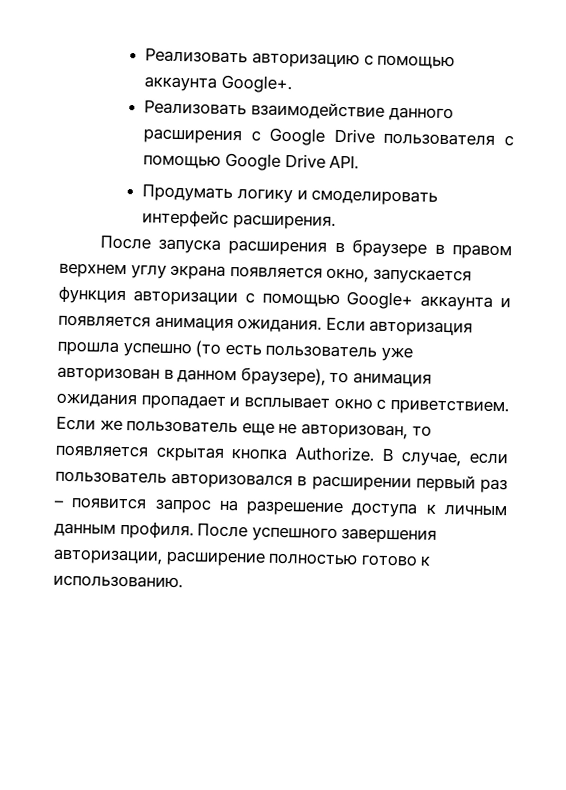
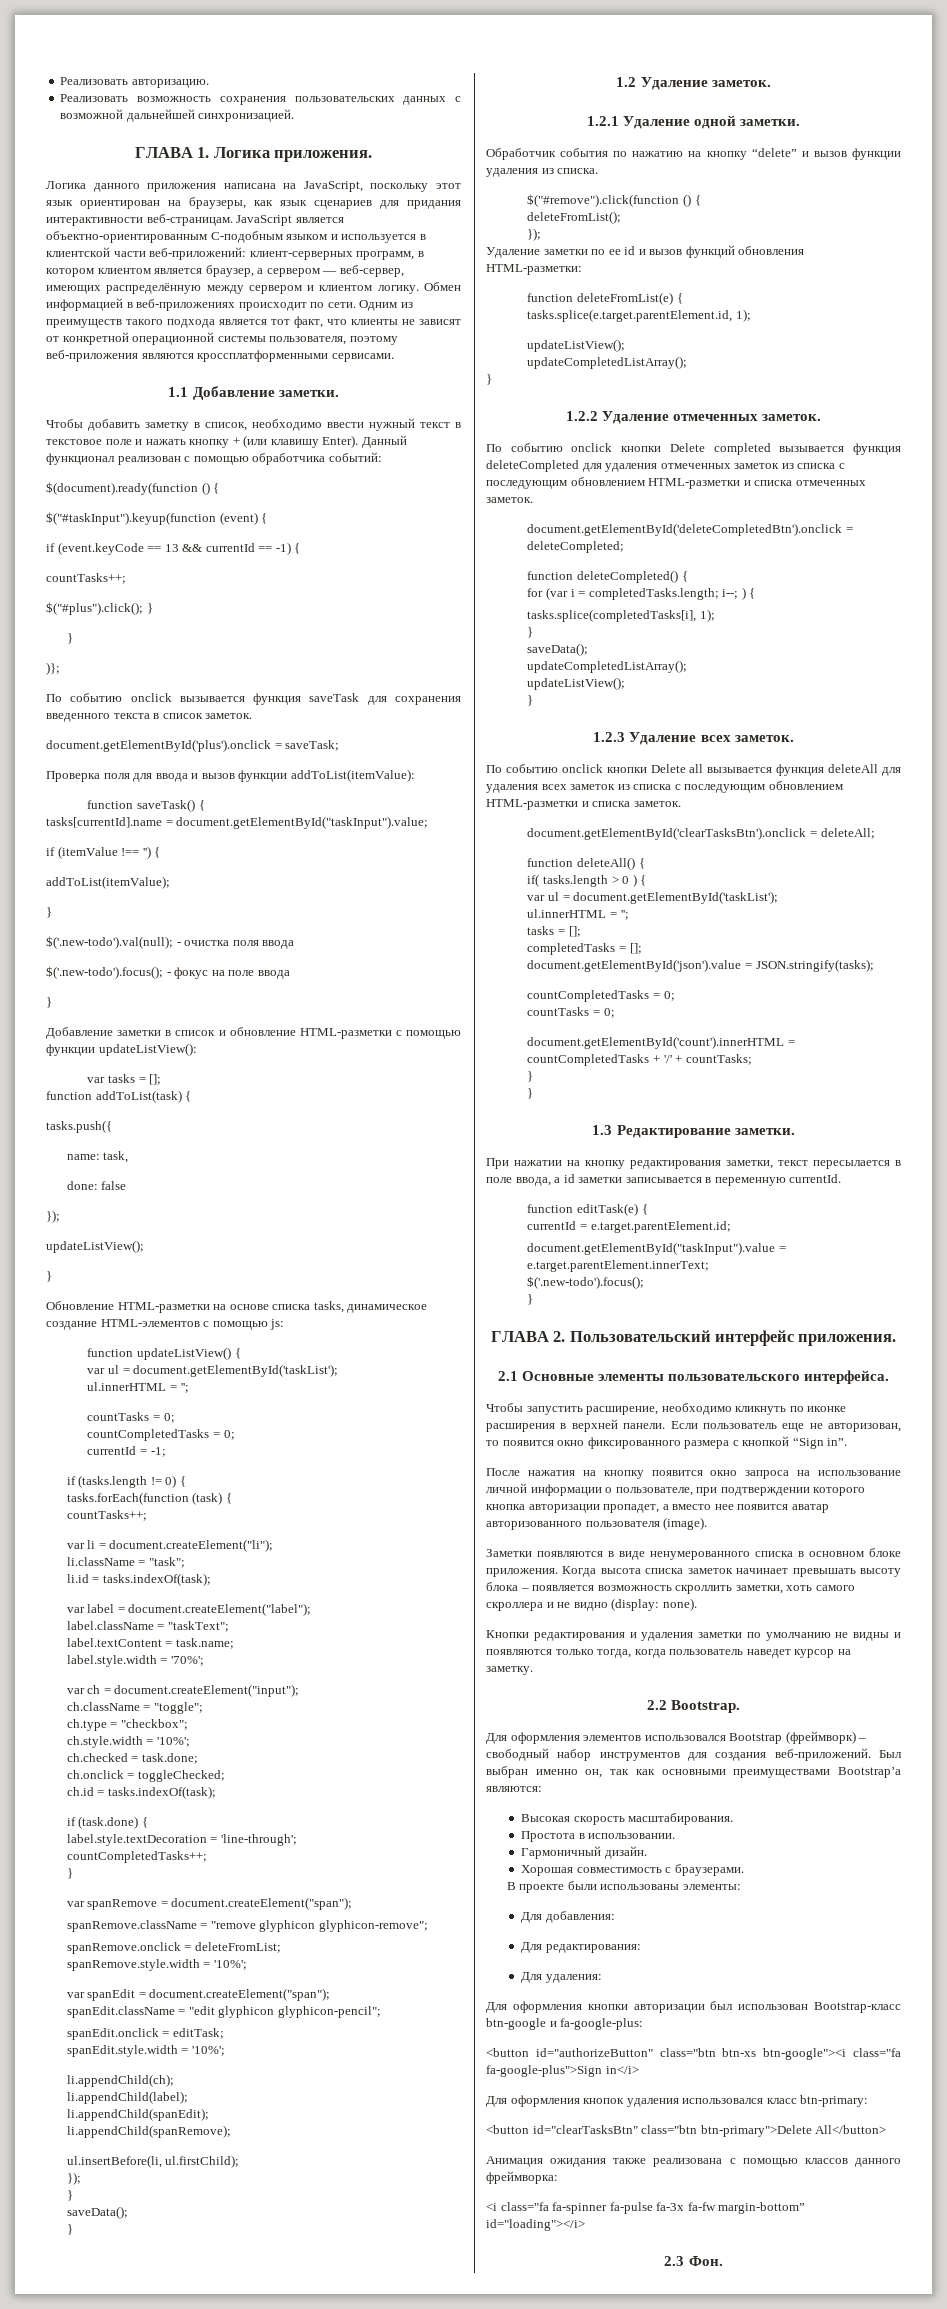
[145,47,456,70] [144,74,292,94] [144,99,454,122] [143,127,515,147] [143,152,360,171] [142,183,439,206] [142,209,336,230] [99,234,512,260] [59,262,472,285] [58,285,511,311] [58,314,474,337] [57,340,413,362] [57,366,432,387] [56,392,510,416] [56,415,123,432] Реализовать авторизацию с помощью аккаунта Google+. // Реализовать взаимодействие данного расширения с Google Drive пользователя с помощью Google Drive API. // Продумать логику и смоделировать интерфейс расширения. // После запуска расширения в браузере в правом верхнем углу экрана появляется окно, запускается функция авторизации с помощью Google+ аккаунта и появляется анимация ожидания. Если авторизация прошла успешно (то есть пользователь уже авторизован в данном браузере), то анимация ожидания пропадает и всплывает окно с приветствием. Если же -> [60,77,209,88] [60,94,461,105] [60,109,295,122] [134,147,373,162] [46,181,461,192] [46,197,461,209] [46,214,344,226] [46,231,426,243] [46,247,424,260] [46,265,404,277] [46,282,461,294] [46,298,413,311] [46,316,461,328] [46,332,398,345] [46,350,394,362] [168,386,339,400] [46,418,461,431] [46,435,407,448] [46,452,382,465] [46,482,220,495] [46,512,268,525] [46,542,301,555] [46,573,126,584] [46,602,153,615] [66,633,73,644] [46,662,60,675] [46,693,461,705] [46,713,253,722] [46,739,340,752] [46,769,415,782] [87,799,205,812] [46,816,429,829] [46,846,161,859] [46,876,170,889] [46,907,52,918] [46,936,295,949] [46,966,290,979] [46,997,52,1008] [46,1027,461,1039] [46,1043,197,1056] [87,1074,162,1085] [46,1090,192,1103] [46,1120,112,1133] [66,1151,129,1163] [66,1181,127,1190] [46,1210,60,1223] [46,1240,144,1253] [46,1271,52,1282] [46,1301,428,1313] [46,1319,285,1330] [87,1347,241,1360] [87,1364,339,1377] [87,1382,189,1393] [87,1412,175,1423] [87,1429,235,1441] [87,1446,166,1457] [66,1475,186,1488] [66,1492,232,1505] [66,1510,147,1521] [66,1539,274,1552] [66,1557,185,1568] [66,1573,211,1586] [66,1603,312,1616] [66,1621,229,1632] [66,1638,234,1649] [66,1655,204,1667] [66,1684,300,1697] [66,1702,203,1714] [66,1719,188,1731] [66,1736,190,1748] [66,1753,198,1764] [66,1770,225,1782] [66,1786,216,1799] [66,1816,148,1829] [66,1834,297,1846] [66,1851,207,1863] [66,1868,73,1879] [66,1897,353,1910] [66,1920,428,1932] [66,1942,281,1954] [66,1959,247,1971] [66,1988,331,2001] [66,2006,381,2018] [66,2028,224,2040] [66,2045,225,2057] [66,2074,174,2087] [66,2091,188,2104] [66,2108,209,2121] [66,2125,231,2138] [66,2155,240,2168] [66,2172,81,2185] [66,2190,73,2201] [66,2206,128,2219] [66,2224,73,2235] [616,77,771,90] [586,115,801,129] [486,148,901,160] [486,168,599,177] [527,194,701,207] [527,211,622,224] [527,228,542,241] [486,245,805,258] [486,264,582,275] [527,292,683,305] [527,309,752,322] [527,339,626,352] [527,356,688,369] [486,374,492,385] [565,411,822,424] [486,443,901,455] [486,460,845,472] [486,477,866,489] [486,497,533,503] [527,523,854,536] [527,541,625,553] [527,570,688,583] [527,587,756,600] [527,609,716,622] [527,627,534,638] [527,643,589,656] [527,660,688,673] [527,677,626,690] [527,695,534,706] [593,732,794,745] [486,764,901,776] [486,781,843,793] [486,799,681,810] [527,827,875,840] [527,857,645,870] [527,874,647,887] [527,891,779,904] [527,909,629,920] [527,926,581,937] [527,943,642,955] [527,959,874,972] [527,990,675,1002] [527,1007,615,1018] [527,1036,796,1049] [527,1054,752,1066] [527,1071,534,1082] [527,1088,534,1099] [592,1125,795,1138] [486,1158,901,1169] [486,1174,842,1186] [527,1203,648,1216] [527,1221,731,1233] [527,1242,787,1255] [527,1260,710,1272] [527,1276,645,1289] [527,1294,534,1305] [490,1330,897,1346] [497,1370,890,1384] [486,1403,847,1415] [486,1419,698,1432] Реализовать авторизацию. // Реализовать возможность сохранения пользовательских данных с возможной дальнейшей синхронизацией. // ГЛАВА 1. Логика приложения. // Логика данного приложения написана на JavaScript, поскольку этот язык ориентирован на браузеры, как язык сценариев для придания интерактивности веб-страницам. JavaScript является объектно-ориентированным С-подобным языком и используется в клиентской части веб-приложений: клиент-серверных программ, в котором клиентом является браузер, а сервером — веб-сервер, имеющих распределённую между сервером и клиентом логику. Обмен информацией в веб-приложениях происходит по сети. Одним из преимуществ такого подхода является тот факт, что клиенты не зависят от конкретной операционной системы пользователя, поэтому веб-приложения являются кроссплатформенными сервисами. // 1.1 Добавление заметки. // Чтобы добавить заметку в список, необходимо ввести нужный текст в текстовое поле и нажать кнопку + (или клавишу Enter). Данный функционал реализован с помощью обработчика событий: // $(document).ready(function () { // $("#taskInput").keyup(function (event) { // if (event.keyCode == 13 && currentId == -1) { // countTasks++; // $("#plus").click(); } // } // )}; // По событию onclick вызывается функция saveTask для сохранения введенного текста в список заметок. // document.getElementById('plus').onclick = saveTask; // Проверка поля для ввода и вызов функции addToList(itemValue): // function saveTask() { // tasks[currentId].name = document.getElementById("taskInput").value; // if (itemValue !== '') { // addToList(itemValue); // } // $('.new-todo').val(null); - очистка поля ввода // $('.new-todo').focus(); - фокус на поле ввода // } // Добавление заметки в список и обновление HTML-разметки с помощью функции updateListView(): // var tasks = []; // function addToList(task) { // tasks.push({ // name: task, // done: false // }); // updateListView(); // } // Обновление HTML-разметки на основе списка tasks, динамическое создание HTML-элементов с помощью js: // function updateListView() { // var ul = document.getElementById('taskList'); // ul.innerHTML = ''; // countTasks = 0; // countCompletedTasks = 0; // currentId = -1; // if (tasks.length != 0) { // tasks.forEach(function (task) { // countTasks++; // var li = document.createElement("li"); // li.className = "task"; // li.id = tasks.indexOf(task); // var label = document.createElement("label"); // label.className = "taskText"; // label.textContent = task.name; // label.style.width = '70%'; // var ch = document.createElement("input"); // ch.className = "toggle"; // ch.type = "checkbox"; // ch.style.width = '10%'; // ch.checked = task.done; // ch.onclick = toggleChecked; // ch.id = tasks.indexOf(task); // if (task.done) { // label.style.textDecoration = 'line-through'; // countCompletedTasks++; // } // var spanRemove = document.createElement("span"); // spanRemove.className = "remove glyphicon glyphicon-remove"; // spanRemove.onclick = deleteFromList; // spanRemove.style.width = '10%'; // var spanEdit = document.createElement("span"); // spanEdit.className = "edit glyphicon glyphicon-pencil"; // spanEdit.onclick = editTask; // spanEdit.style.width = '10%'; // li.appendChild(ch); // li.appendChild(label); // li.appendChild(spanEdit); // li.appendChild(spanRemove); // ul.insertBefore(li, ul.firstChild); // }); // } // saveData(); // } // 1.2 Удаление заметок. // 1.2.1 Удаление одной заметки. // Обработчик события по нажатию на кнопку “delete” и вызов функции удаления из списка. // $("#remove").click(function () { // deleteFromList(); // }); // Удаление заметки по ее id и вызов функций обновления HTML-разметки: // function deleteFromList(e) { // tasks.splice(e.target.parentElement.id, 1); // updateListView(); // updateCompletedListArray(); // } // 1.2.2 Удаление отмеченных заметок. // По событию onclick кнопки Delete completed вызывается функция deleteCompleted для удаления отмеченных заметок из списка с последующим обновлением HTML-разметки и списка отмеченных заметок. // document.getElementById('deleteCompletedBtn').onclick = deleteCompleted; // function deleteCompleted() { // for (var i = completedTasks.length; i--; ) { // tasks.splice(completedTasks[i], 1); // } // saveData(); // updateCompletedListArray(); // updateListView(); // } // 1.2.3 Удаление всех заметок. // По событию onclick кнопки Delete all вызывается функция deleteAll для удаления всех заметок из списка с последующим обновлением HTML-разметки и списка заметок. // document.getElementById('clearTasksBtn').onclick = deleteAll; // function deleteAll() { // if( tasks.length > 0 ) { // var ul = document.getElementById('taskList'); // ul.innerHTML = ''; // tasks = []; // completedTasks = []; // document.getElementById('json').value = JSON.stringify(tasks); // countCompletedTasks = 0; // countTasks = 0; // document.getElementById('count').innerHTML = countCompletedTasks + '/' + countTasks; // } // } // 1.3 Редактирование заметки. // При нажатии на кнопку редактирования заметки, текст пересылается в поле ввода, а id заметки записывается в переменную currentId. // function editTask(e) { // currentId = e.target.parentElement.id; // document.getElementById("taskInput").value = e.target.parentElement.innerText; // $('.new-todo').focus(); // } // ГЛАВА 2. Пользовательский интерфейс приложения. // 2.1 Основные элементы пользовательского интерфейса. // Чтобы запустить расширение, необходимо кликнуть по иконке расширения в верхней панели. Если
[55,444,509,467] [55,470,508,494] [53,497,507,518] [54,520,438,544] [53,548,432,567] [53,574,183,589] появляется скрытая кнопка Authorize. В случае, если пользователь авторизовался в расширении первый раз – появится запрос на разрешение доступа к личным данным профиля. После успешного завершения авторизации, расширение полностью готово к использованию. -> [502,1436,848,1449] [486,1468,901,1479] [486,1483,866,1496] [486,1504,829,1513] [486,1517,708,1530] [486,1548,901,1560] [486,1566,901,1577] [486,1582,855,1594] [486,1598,697,1611] [486,1630,901,1641] [486,1649,851,1658] [486,1666,533,1675] [646,1700,741,1713] [486,1731,867,1744] [486,1748,902,1761] [486,1766,901,1778] [486,1786,542,1792] [521,1813,734,1825] [521,1831,676,1842] [521,1846,647,1859] [521,1864,744,1876] [506,1881,741,1893] [521,1911,615,1923] [521,1942,641,1953] [521,1972,602,1983] [486,2001,901,2013] [486,2018,644,2030] [486,2048,901,2060] [486,2065,639,2077] [486,2095,869,2107] [486,2125,887,2137] [486,2156,901,2167] [486,2171,558,2184] [486,2202,806,2214] [486,2219,585,2231] [664,2256,723,2266] появится окно фиксированного размера с кнопкой “Sign in”. // После нажатия на кнопку появится окно запроса на использование личной информации о пользователе, при подтверждении которого кнопка авторизации пропадет, а вместо нее появится аватар авторизованного пользователя (image). // Заметки появляются в виде ненумерованного списка в основном блоке приложения. Когда высота списка заметок начинает превышать высоту блока – появляется возможность скроллить заметки, хоть самого скроллера и не видно (display: none). // Кнопки редактирования и удаления заметки по умолчанию не видны и появляются только тогда, когда пользователь наведет курсор на заметку. // 2.2 Bootstrap. // Для оформления элементов использовался Bootstrap (фреймворк) – свободный набор инструментов для создания веб-приложений. Был выбран именно он, так как основными преимуществами Bootstrap’a являются: // Высокая скорость масштабирования. // Простота в использовании. // Гармоничный дизайн. // Хорошая совместимость с браузерами. // В проекте были использованы элементы: // Для добавления: // Для редактирования: // Для удаления: // Для оформления кнопки авторизации был использован Bootstrap-класс btn-google и fa-google-plus: // <button id="authorizeButton" class="btn btn-xs btn-google"><i class="fa fa-google-plus">Sign in</i> // Для оформления кнопок удаления использовался класс btn-primary: // <button id="clearTasksBtn" class="btn btn-primary">Delete All</button> // Анимация ожидания также реализована с помощью классов данного фреймворка: // <i class="fa fa-spinner fa-pulse fa-3x fa-fw margin-bottom” id="loading"></i> // 2.3 Фон.

